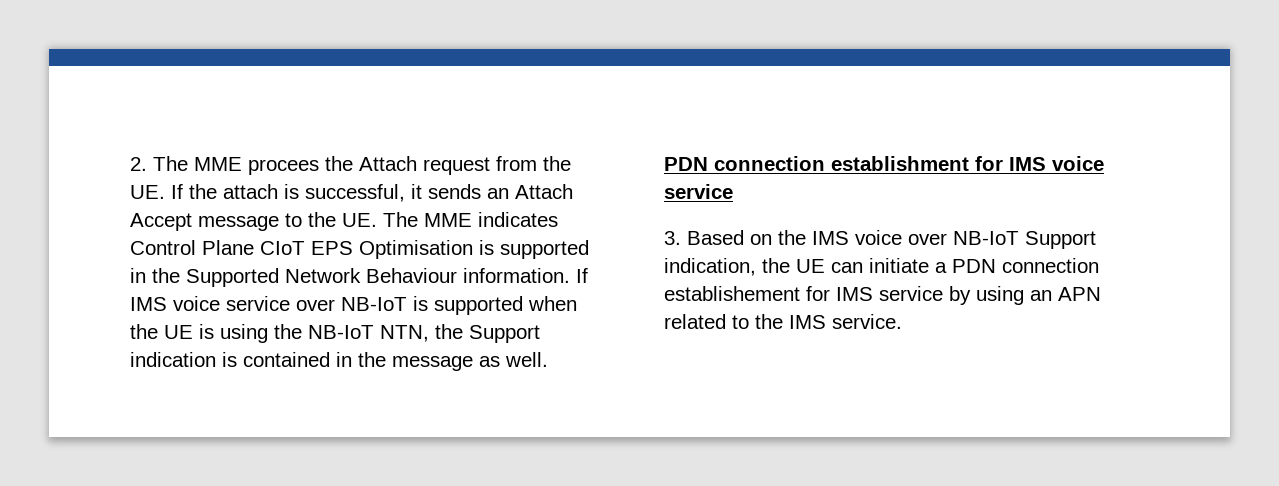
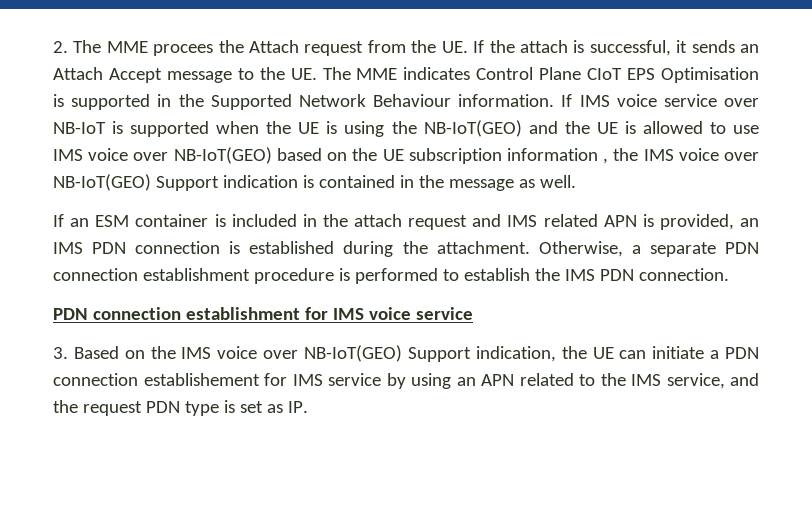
[308,324,463,342] NB-IoT NTN, the -> [423,120,759,137] [53,147,759,164] [53,174,151,191] NB-IoT(GEO) and the UE is allowed to use IMS voice over NB-IoT(GEO) based on the UE subscription information , the IMS voice over NB-IoT(GEO)
(548, 359) none -> [53,214,759,230] [53,241,759,257] [53,268,729,284] // If an ESM container is included in the attach request and IMS related APN is provided, an IMS PDN connection is established during the attachment. Otherwise, a separate PDN connection establishment procedure is performed to establish the IMS PDN connection.
[953,231,1019,245] NB-IoT -> [304,345,403,362] NB-IoT(GEO)
[832,314,902,329] service. -> [666,373,759,389] [53,400,308,416] service, and the request PDN type is set as IP.

